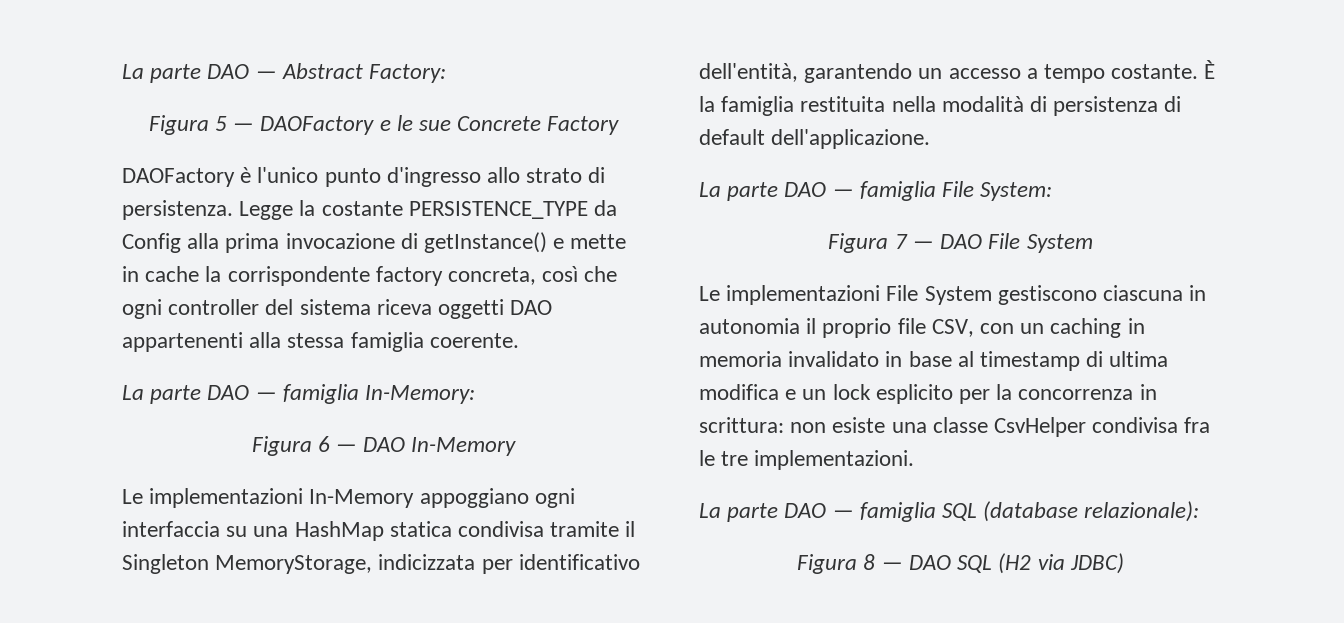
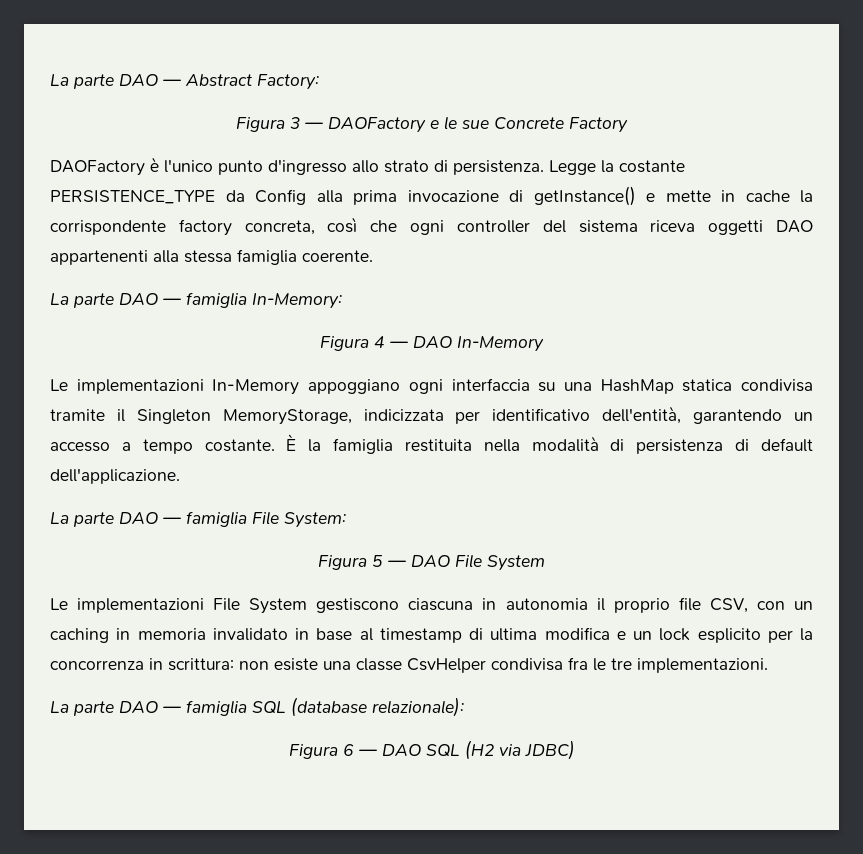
[214,116,227,131] 5 -> [290,117,300,129] 3
[317,436,330,452] 6 -> [374,336,385,348] 4
[894,234,908,249] 7 -> [372,555,383,567] 5
[863,554,876,570] 8 -> [342,744,354,756] 6

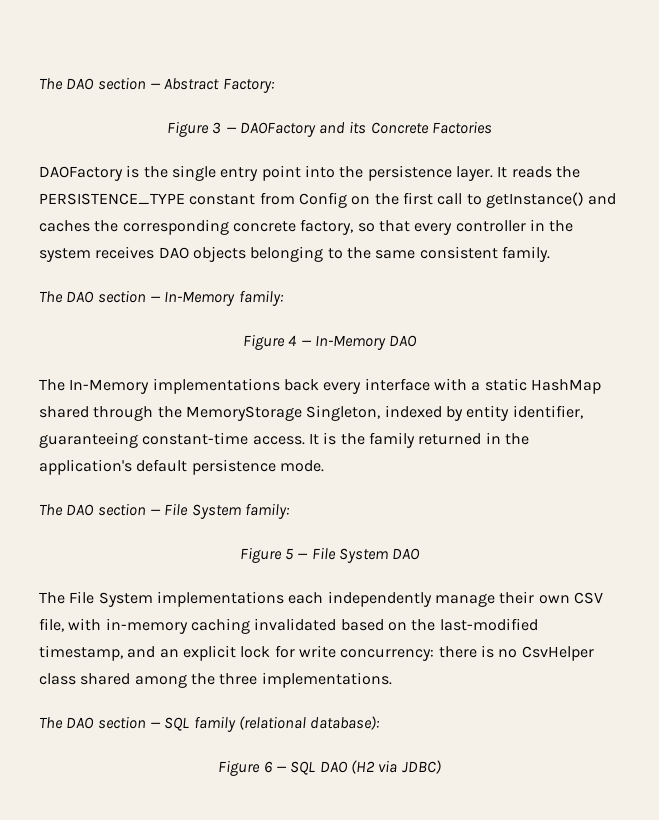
[50,74,158,89] La parte DAO -> [39,77,146,90] The DAO section
[236,117,285,132] Figura -> [166,121,209,137] Figure
[430,116,628,133] [50,157,685,176] [50,186,813,206] [50,217,814,236] [50,249,373,265] [50,292,342,309] [320,336,369,351] e le sue Concrete Factory // DAOFactory è l'unico punto d'ingresso allo strato di persistenza. Legge la costante PERSISTENCE_TYPE da Config alla prima invocazione di getInstance() e mette in cache la corrispondente factory concreta, così che ogni controller del sistema riceva oggetti DAO appartenenti alla stessa famiglia coerente. // La parte DAO — famiglia In-Memory: // Figura -> [319,121,493,134] [39,165,580,181] [39,192,617,208] [39,219,574,235] [39,246,550,262] [39,290,284,306] [242,334,285,350] and its Concrete Factories // DAOFactory is the single entry point into the persistence layer. It reads the PERSISTENCE_TYPE constant from Config on the first call to getInstance() and caches the corresponding concrete factory, so that every controller in the system receives DAO objects belonging to the same consistent family. // The DAO section — In-Memory family: // Figure
[413,336,544,352] [50,378,814,395] [50,406,814,425] [50,434,813,454] [50,468,180,484] [50,511,346,528] [318,555,367,570] DAO In-Memory // Le implementazioni In-Memory appoggiano ogni interfaccia su una HashMap statica condivisa tramite il Singleton MemoryStorage, indicizzata per identificativo dell'entità, garantendo un accesso a tempo costante. È la famiglia restituita nella modalità di persistenza di default dell'applicazione. // La parte DAO — famiglia File System: // Figura -> [314,335,418,350] [39,378,601,394] [39,405,583,421] [39,432,529,448] [39,459,324,475] [39,503,290,519] [239,547,282,563] In-Memory DAO // The In-Memory implementations back every interface with a static HashMap shared through the MemoryStorage Singleton, indexed by entity identifier, guaranteeing constant-time access. It is the family returned in the application's default persistence mode. // The DAO section — File System family: // Figure
[411,554,545,571] [50,597,814,614] [50,627,813,643] [50,657,768,673] [50,697,464,717] [288,744,460,759] DAO File System // Le implementazioni File System gestiscono ciascuna in autonomia il proprio file CSV, con un caching in memoria invalidato in base al timestamp di ultima modifica e un lock esplicito per la concorrenza in scrittura: non esiste una classe CsvHelper condivisa fra le tre implementazioni. // La parte DAO — famiglia SQL (database relazionale): // Figura 6 — DAO SQL -> [311,547,421,563] [39,591,603,607] [39,618,538,634] [39,645,594,661] [39,672,392,688] [39,716,381,732] [218,760,348,776] File System DAO // The File System implementations each independently manage their own CSV file, with in-memory caching invalidated based on the last-modified timestamp, and an explicit lock for write concurrency: there is no CsvHelper class shared among the three implementations. // The DAO section — SQL family (relational database): // Figure 6 — SQL DAO

